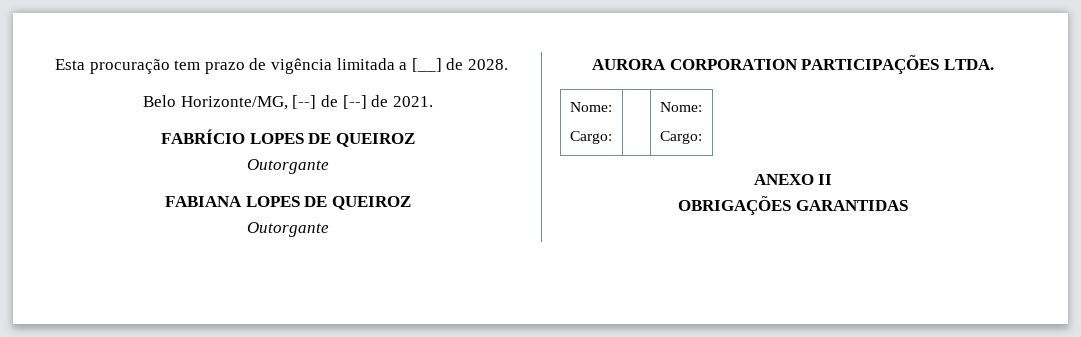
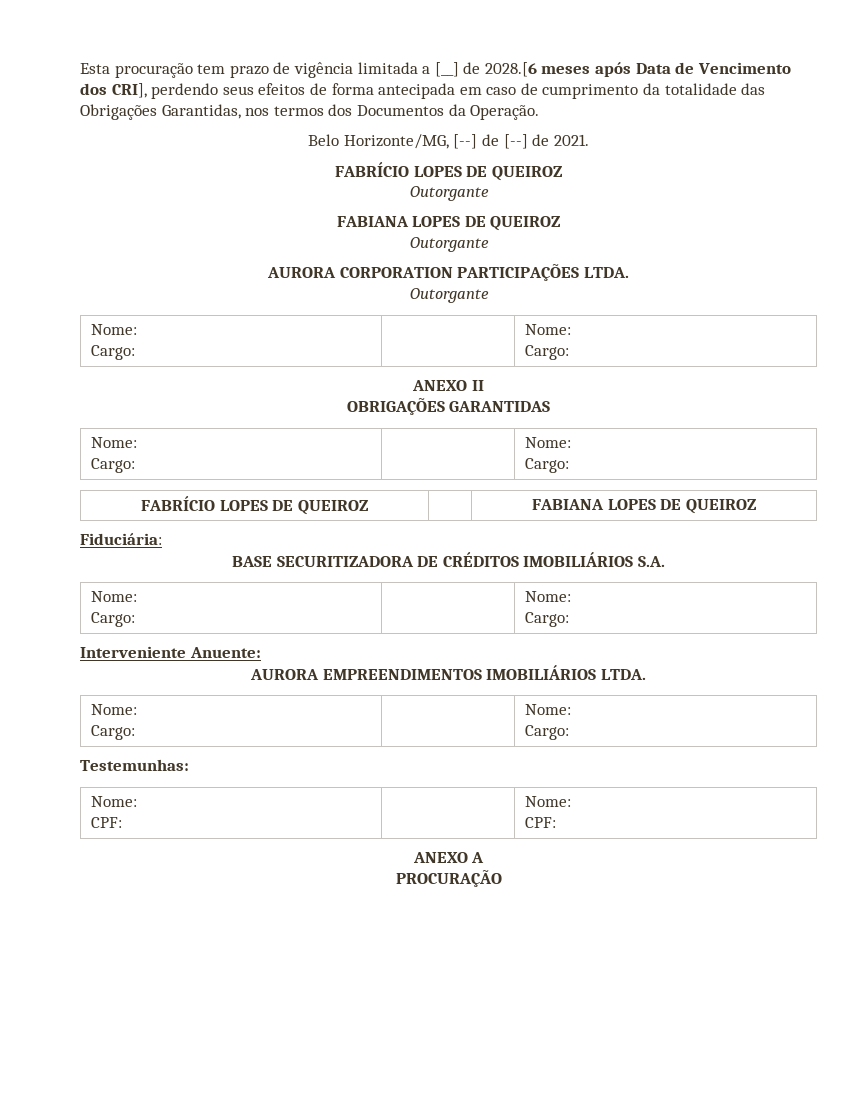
[467,59,508,70] 2028. -> [484,62,791,77] [80,83,766,99] [80,104,540,120] 2028.[6 meses após Data de Vencimento dos CRI], perdendo seus efeitos de forma antecipada em caso de cumprimento da totalidade das Obrigações Garantidas, nos termos dos Documentos da Operação.
(994, 64) none -> [409,288,489,303] // Outorgante
(908, 205) none -> [91,437,138,448] [91,458,136,473] [525,437,572,448] [525,458,570,473] [141,496,369,515] [532,499,757,514] [80,533,162,545] [232,552,665,567] [91,591,138,602] [91,612,136,627] [525,591,572,602] [525,612,570,627] [80,646,261,658] [250,665,646,680] [91,704,138,715] [91,725,136,740] [525,704,572,715] [525,725,570,740] [80,759,189,771] [91,796,138,807] [91,817,123,828] [525,796,572,807] [525,817,557,828] [412,852,485,863] [395,870,502,887] // Nome: // Cargo: | | Nome: // Cargo: // FABRÍCIO LOPES DE QUEIROZ | | FABIANA LOPES DE QUEIROZ // Fiduciária: // BASE SECURITIZADORA DE CRÉDITOS IMOBILIÁRIOS S.A. // Nome: // Cargo: | | Nome: // Cargo: // Interveniente Anuente: // AURORA EMPREENDIMENTOS IMOBILIÁRIOS LTDA. // Nome: // Cargo: | | Nome: // Cargo: // Testemunhas: // Nome: // CPF: | | Nome: // CPF: // ANEXO A // PROCURAÇÃO

